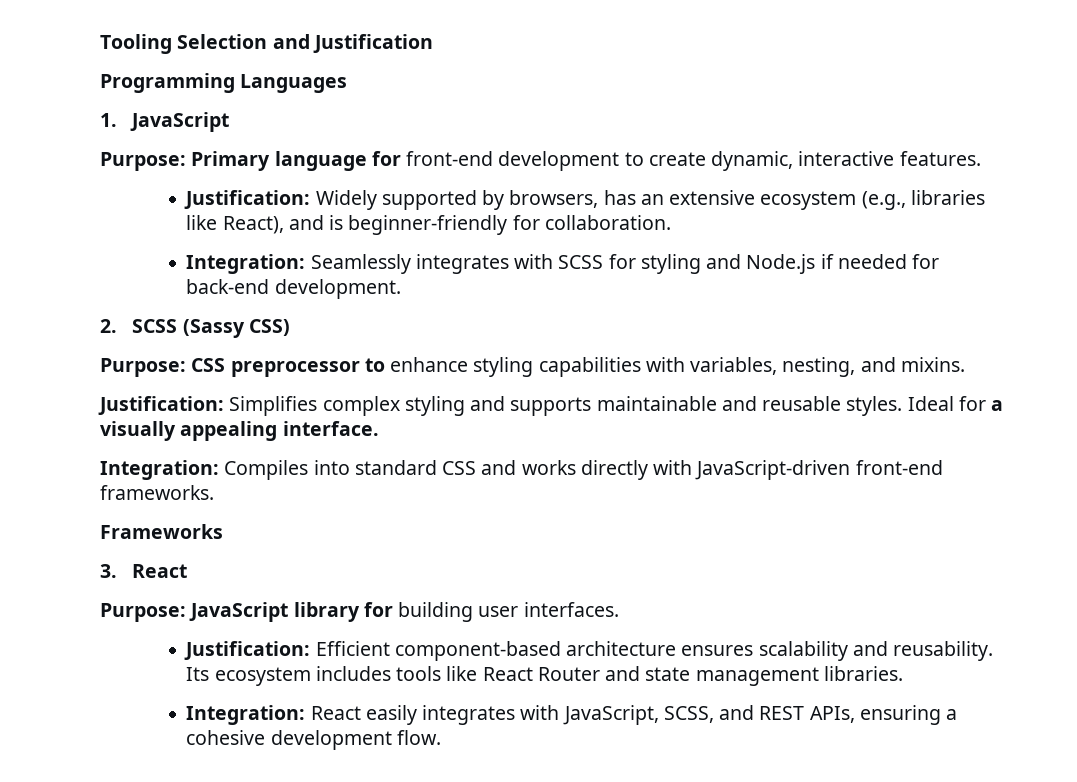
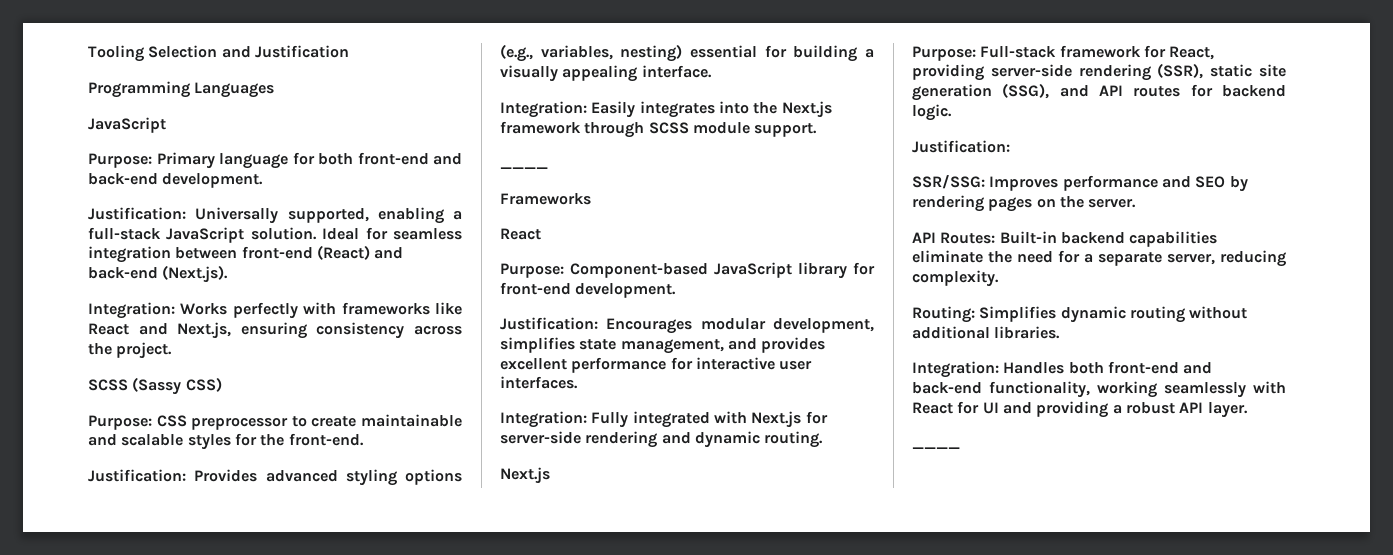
[100,113,117,127] 1. -> (275, 90) none
[406,151,981,171] [184,190,985,210] [186,215,671,235] [186,254,940,274] [186,279,401,299] [100,319,117,333] front-end development to create dynamic, interactive features. // Justification: Widely supported by browsers, has an extensive ecosystem (e.g., libraries like React), and is beginner-friendly for collaboration. // Integration: Seamlessly integrates with SCSS for styling and Node.js if needed for back-end development. // 2. -> [318,152,462,165] [88,173,264,188] [88,207,462,224] [88,227,463,243] [88,245,404,263] [88,265,229,283] [88,302,463,319] [88,322,462,339] [88,342,173,359] both front-end and back-end development. // Justification: Universally supported, enabling a full-stack JavaScript solution. Ideal for seamless integration between front-end (React) and back-end (Next.js). // Integration: Works perfectly with frameworks like React and Next.js, ensuring consistency across the project. //
[390,357,965,377] [98,396,986,416] enhance styling capabilities with variables, nesting, and mixins. // Justification: Simplifies complex styling and supports maintainable and reusable styles. Ideal for -> [311,414,462,427] [88,433,364,450] [88,469,462,486] [500,44,858,62] create maintainable and scalable styles for the front-end. // Justification: Provides advanced styling options (e.g., variables, nesting) essential for building
[224,460,943,480] [100,485,214,500] Compiles into standard CSS and works directly with JavaScript-driven front-end frameworks. -> [591,101,832,118] [500,121,818,138] [500,167,548,169] Easily integrates into the Next.js framework through SCSS module support. // ____
[100,564,117,578] 3. -> (591, 199) none
(186, 612) none -> [570,263,708,278] Component-based
[398,602,619,622] [184,641,994,661] [186,666,903,686] [186,705,958,725] [186,730,441,750] building user interfaces. // Justification: Efficient component-based architecture ensures scalability and reusability. Its ecosystem includes tools like React Router and state management libraries. // Integration: React easily integrates with JavaScript, SCSS, and REST APIs, ensuring a cohesive development flow. -> [500,282,677,298] [500,317,874,334] [500,337,826,354] [500,357,813,373] [500,376,578,389] [500,411,828,428] [500,431,824,448] [500,467,550,484] [912,45,1215,61] [912,63,1286,81] [912,83,1286,101] [912,104,952,121] [912,140,1010,153] [912,175,1248,192] [912,195,1137,212] [912,231,1218,247] [912,250,1286,267] [912,270,999,287] [912,306,1248,323] [912,326,1061,339] [912,361,1213,378] [912,381,1286,398] [912,401,1248,418] [912,447,960,449] front-end development. // Justification: Encourages modular development, simplifies state management, and provides excellent performance for interactive user interfaces. // Integration: Fully integrated with Next.js for server-side rendering and dynamic routing. // Next.js // Purpose: Full-stack framework for React, providing server-side rendering (SSR), static site generation (SSG), and API routes for backend logic. // Justification: // SSR/SSG: Improves performance and SEO by rendering pages on the server. // API Routes: Built-in backend capabilities eliminate the need for a separate server, reducing complexity. // Routing: Simplifies dynamic routing without additional libraries. // Integration: Handles both front-end and back-end functionality, working seamlessly with React for UI and providing a robust API layer. // ____

